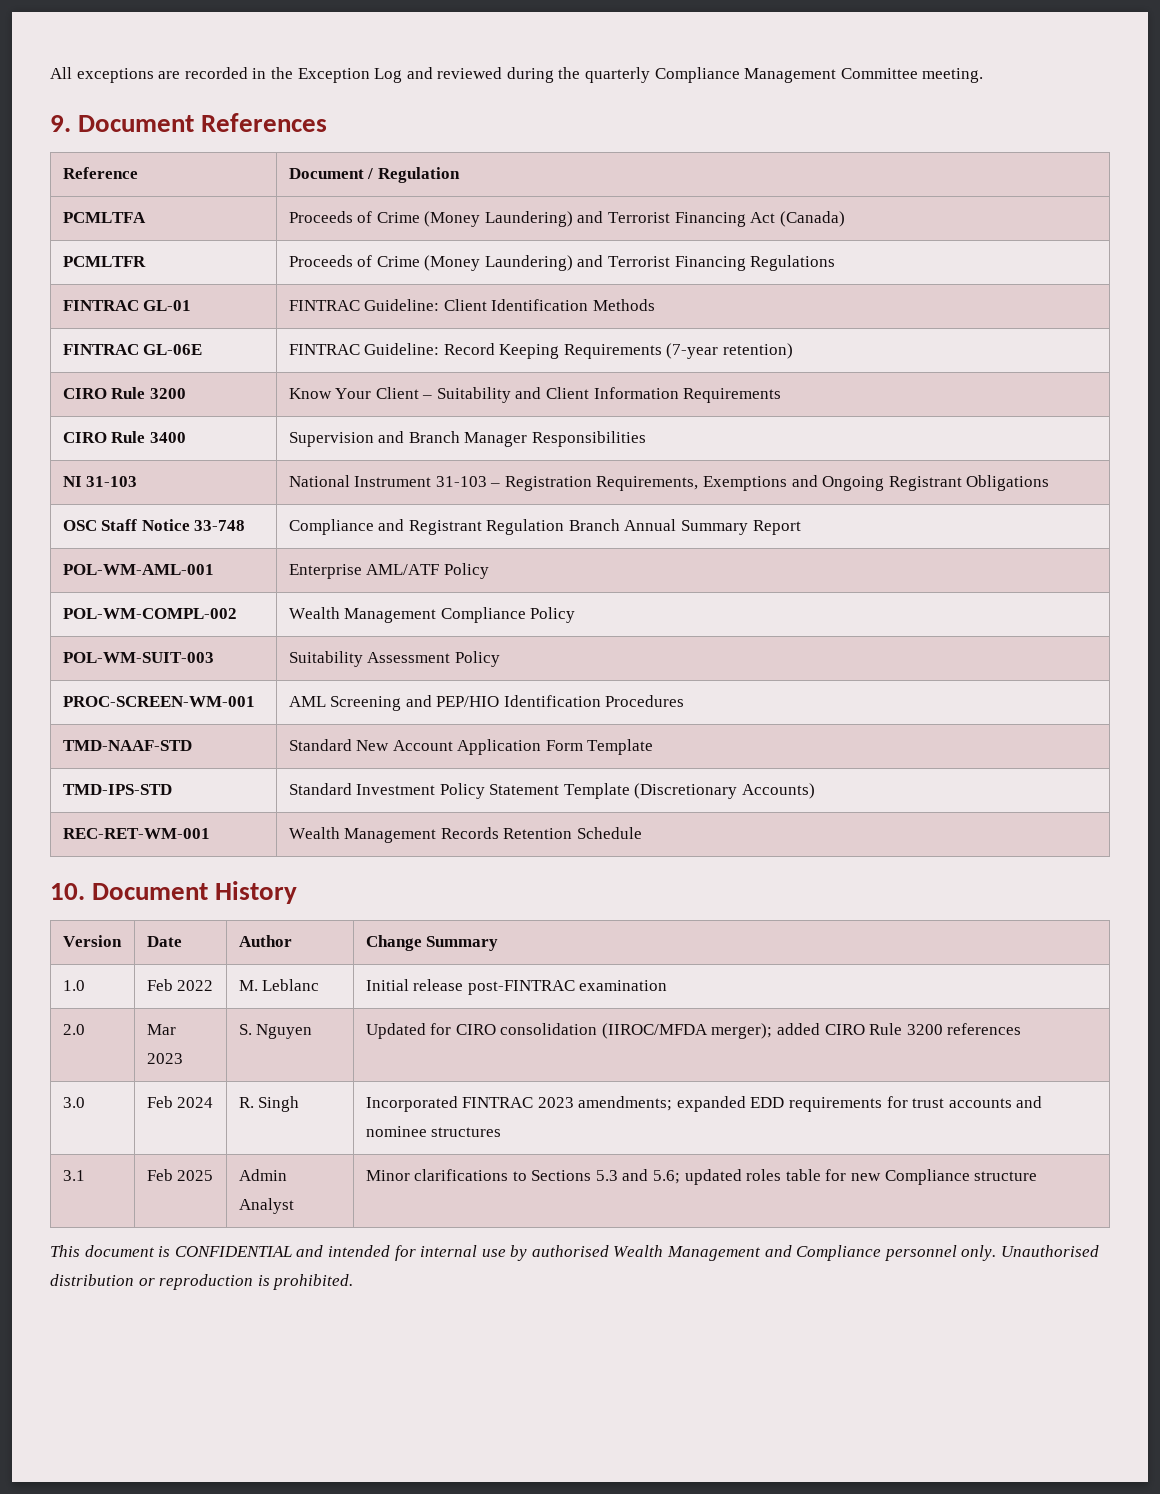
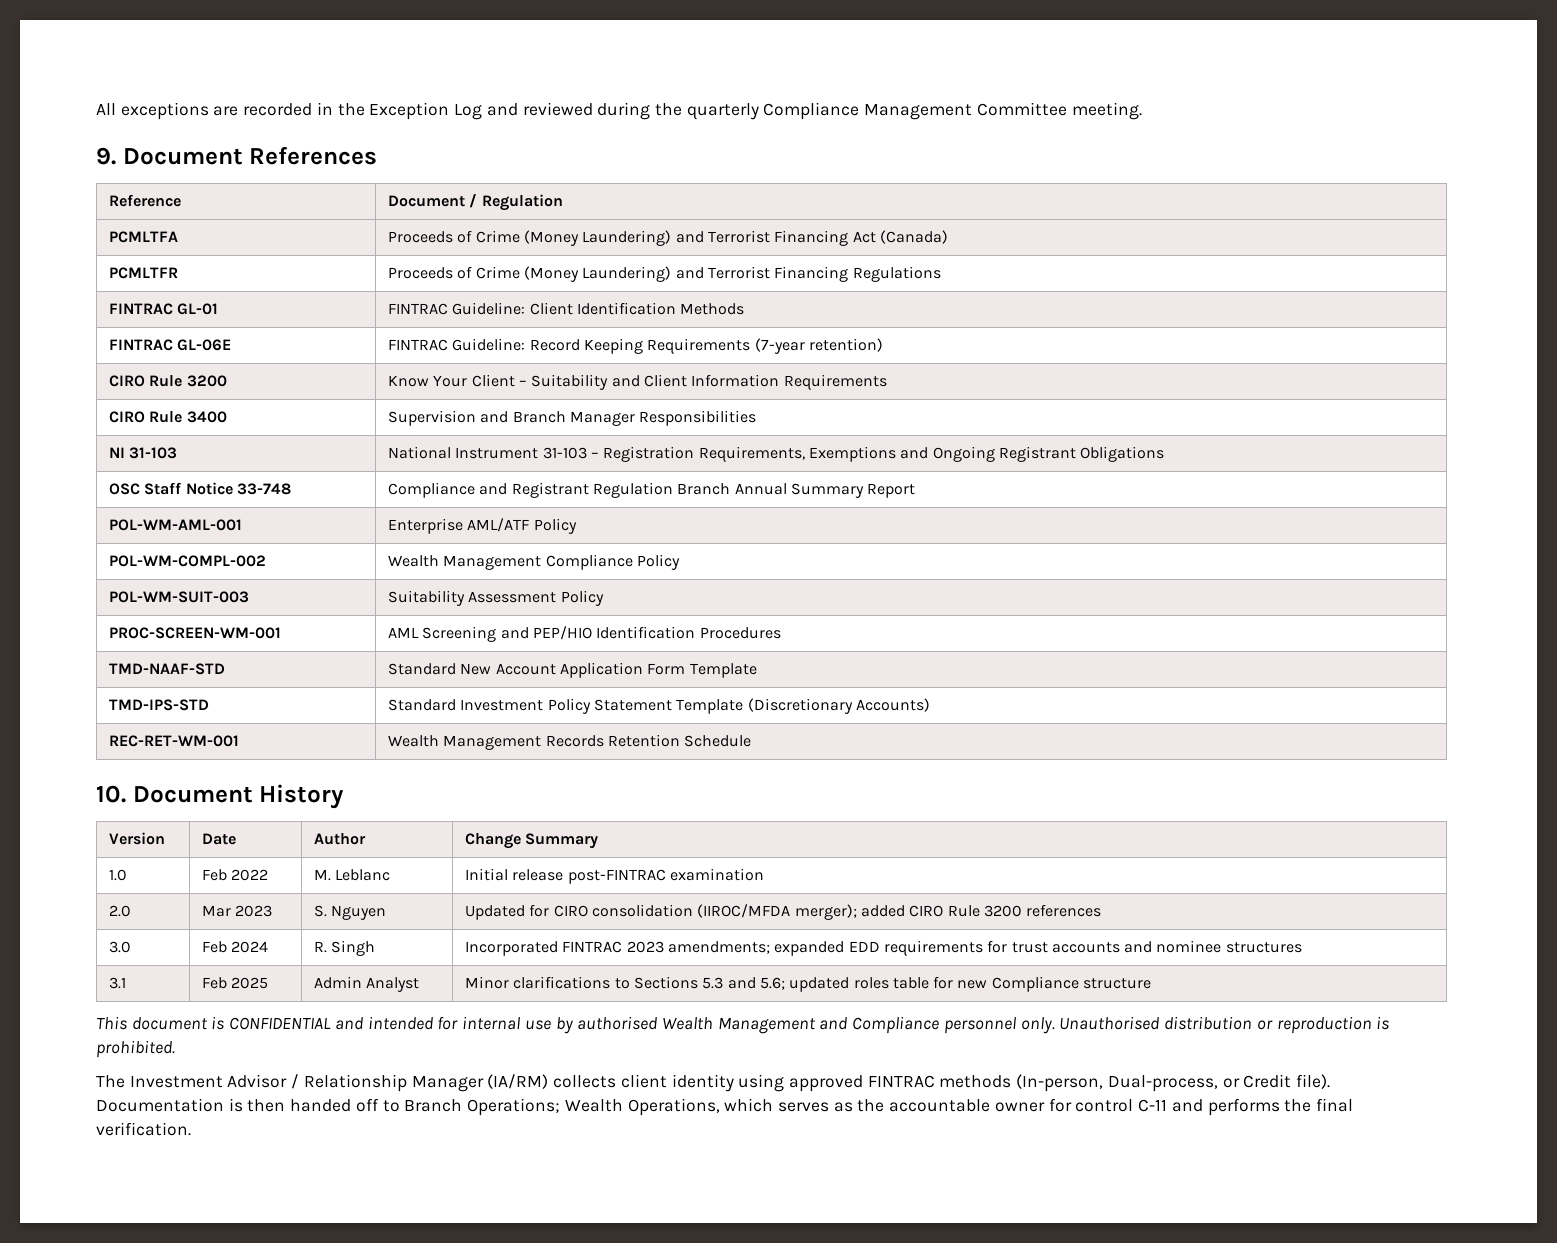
(354, 1282) none -> [96,1074,1331,1092] [96,1098,1353,1116] [96,1122,191,1136] // The Investment Advisor / Relationship Manager (IA/RM) collects client identity using approved FINTRAC methods (In-person, Dual-process, or Credit file). Documentation is then handed off to Branch Operations; Wealth Operations, which serves as the accountable owner for control C-11 and performs the final verification.

